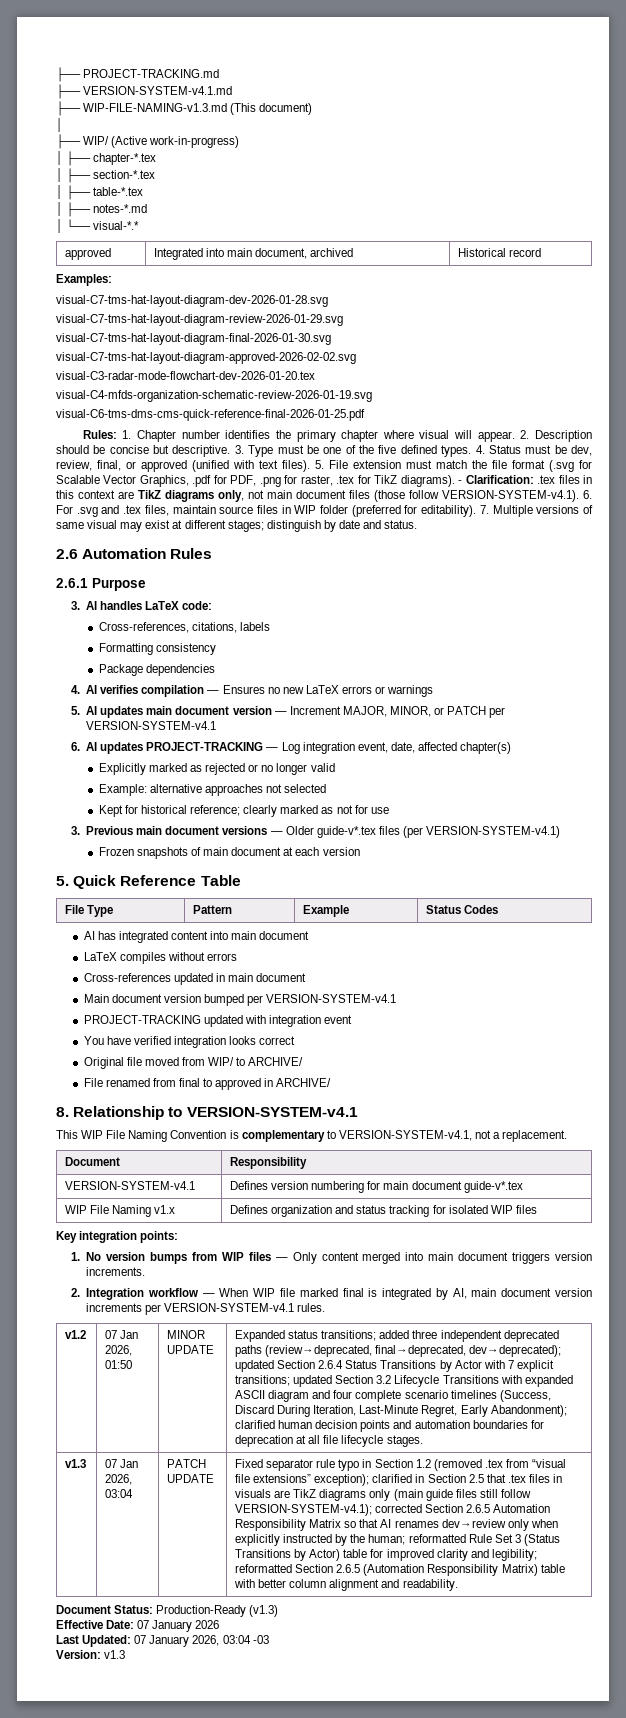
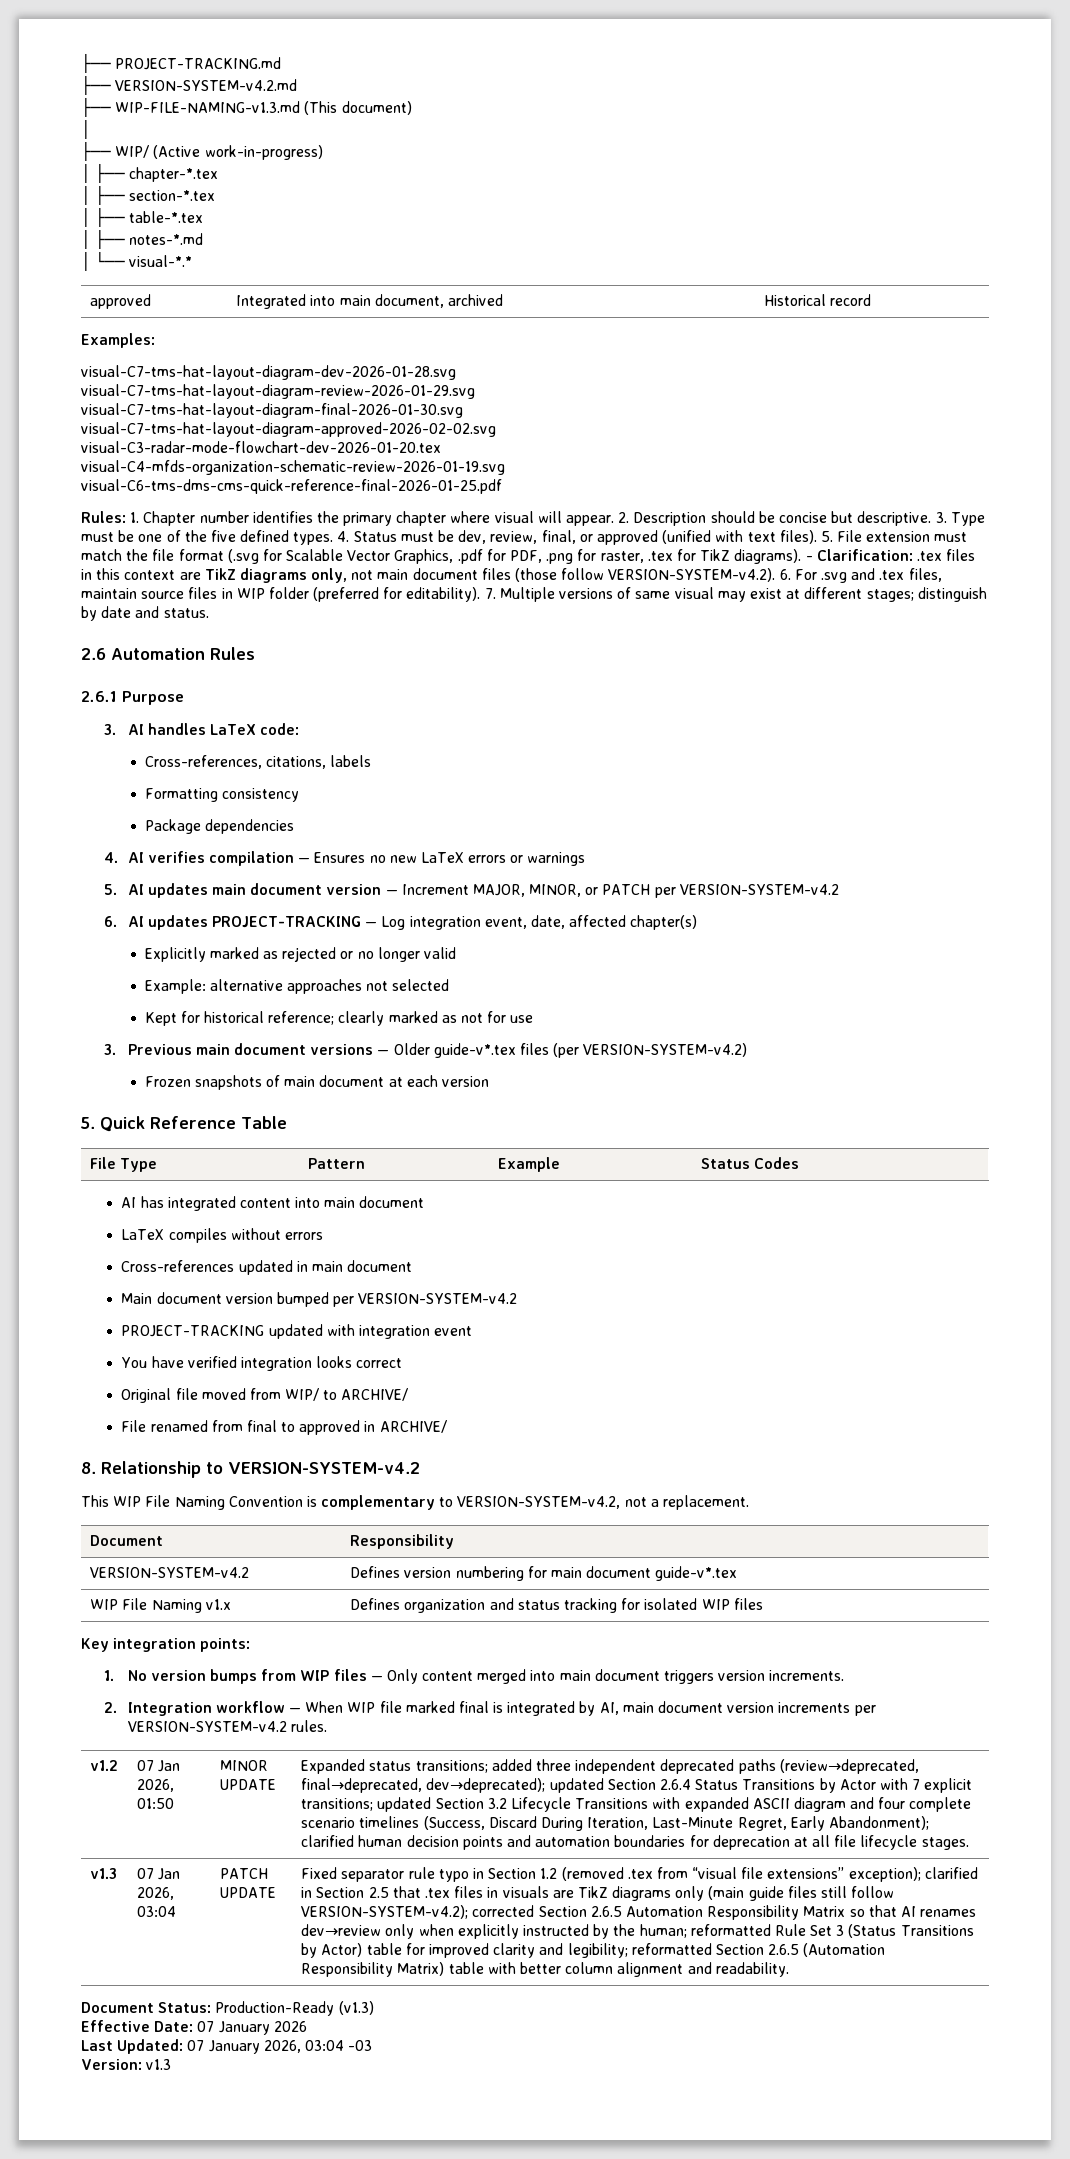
[83,86,233,95] VERSION-SYSTEM-v4.1.md -> [115,79,298,91] VERSION-SYSTEM-v4.2.md
[442,490,579,502] VERSION-SYSTEM-v4.1). -> [608,568,776,582] VERSION-SYSTEM-v4.2).
[86,721,217,730] VERSION-SYSTEM-v4.1 -> [679,884,839,895] VERSION-SYSTEM-v4.2
[426,826,561,838] VERSION-SYSTEM-v4.1) -> [583,1043,748,1057] VERSION-SYSTEM-v4.2)
[266,994,397,1003] VERSION-SYSTEM-v4.1 -> [358,1293,518,1304] VERSION-SYSTEM-v4.2
[186,1107,358,1117] VERSION-SYSTEM-v4.1 -> [228,1462,420,1474] VERSION-SYSTEM-v4.2
[338,1130,472,1141] VERSION-SYSTEM-v4.1, -> [457,1496,621,1509] VERSION-SYSTEM-v4.2,
[65,1181,196,1190] VERSION-SYSTEM-v4.1 -> [90,1567,250,1578] VERSION-SYSTEM-v4.2
[164,1303,295,1312] VERSION-SYSTEM-v4.1 -> [127,1721,287,1732] VERSION-SYSTEM-v4.2
[235,1504,373,1516] VERSION-SYSTEM-v4.1); -> [301,1905,469,1919] VERSION-SYSTEM-v4.2);

